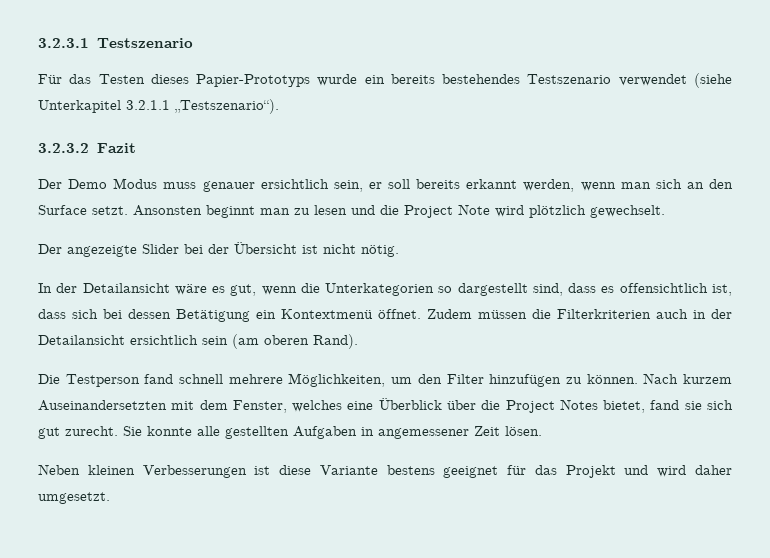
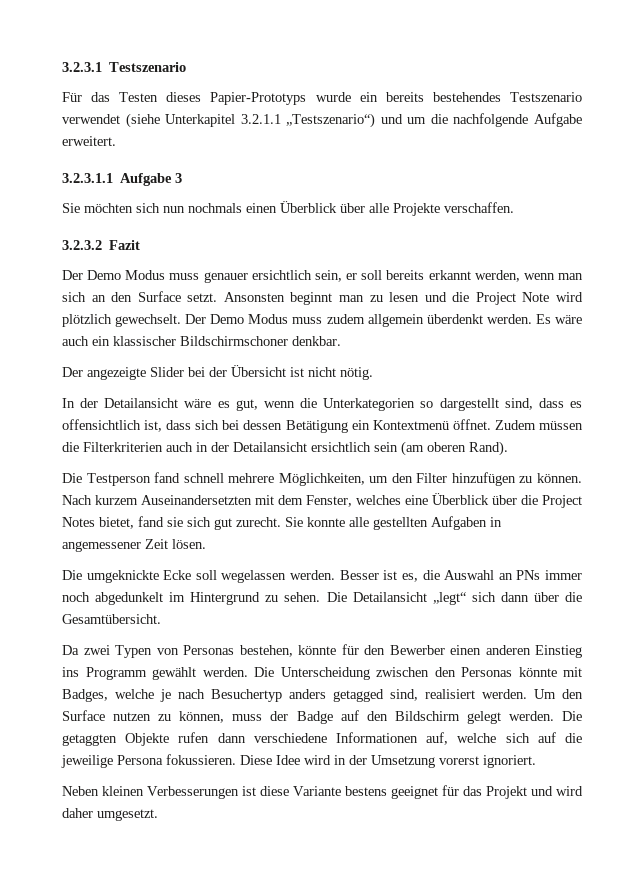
[175,99,279,114] „Testszenario“). -> [286,113,582,128] [62,136,116,146] [62,173,183,186] [62,201,514,216] „Testszenario“) und um die nachfolgende Aufgabe erweitert. // 3.2.3.1.1 Aufgabe 3 // Sie möchten sich nun nochmals einen Überblick über alle Projekte verschaffen.
(665, 211) none -> [185,314,582,327] [62,336,341,346] Der Demo Modus muss zudem allgemein überdenkt werden. Es wäre auch ein klassischer Bildschirmschoner denkbar.
(542, 431) none -> [62,570,583,583] [62,592,582,605] [62,614,161,624] [62,644,582,658] [62,667,582,680] [62,689,583,702] [62,710,582,724] [62,732,582,746] [61,754,536,768] // Die umgeknickte Ecke soll wegelassen werden. Besser ist es, die Auswahl an PNs immer noch abgedunkelt im Hintergrund zu sehen. Die Detailansicht „legt“ sich dann über die Gesamtübersicht. // Da zwei Typen von Personas bestehen, könnte für den Bewerber einen anderen Einstieg ins Programm gewählt werden. Die Unterscheidung zwischen den Personas könnte mit Badges, welche je nach Besuchertyp anders getagged sind, realisiert werden. Um den Surface nutzen zu können, muss der Badge auf den Bildschirm gelegt werden. Die getaggten Objekte rufen dann verschiedene Informationen auf, welche sich auf die jeweilige Persona fokussieren. Diese Idee wird in der Umsetzung vorerst ignoriert.

